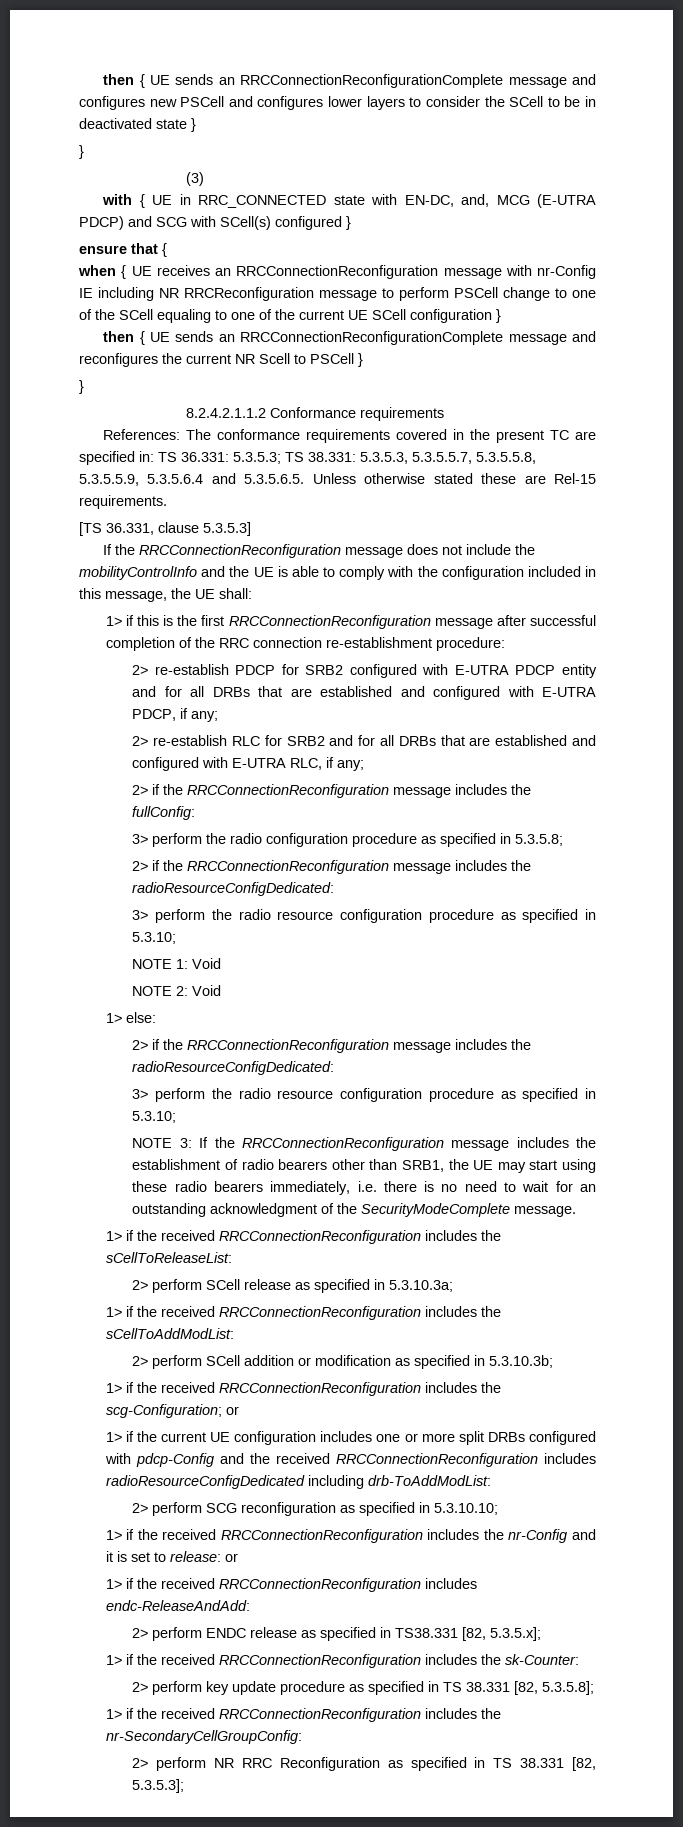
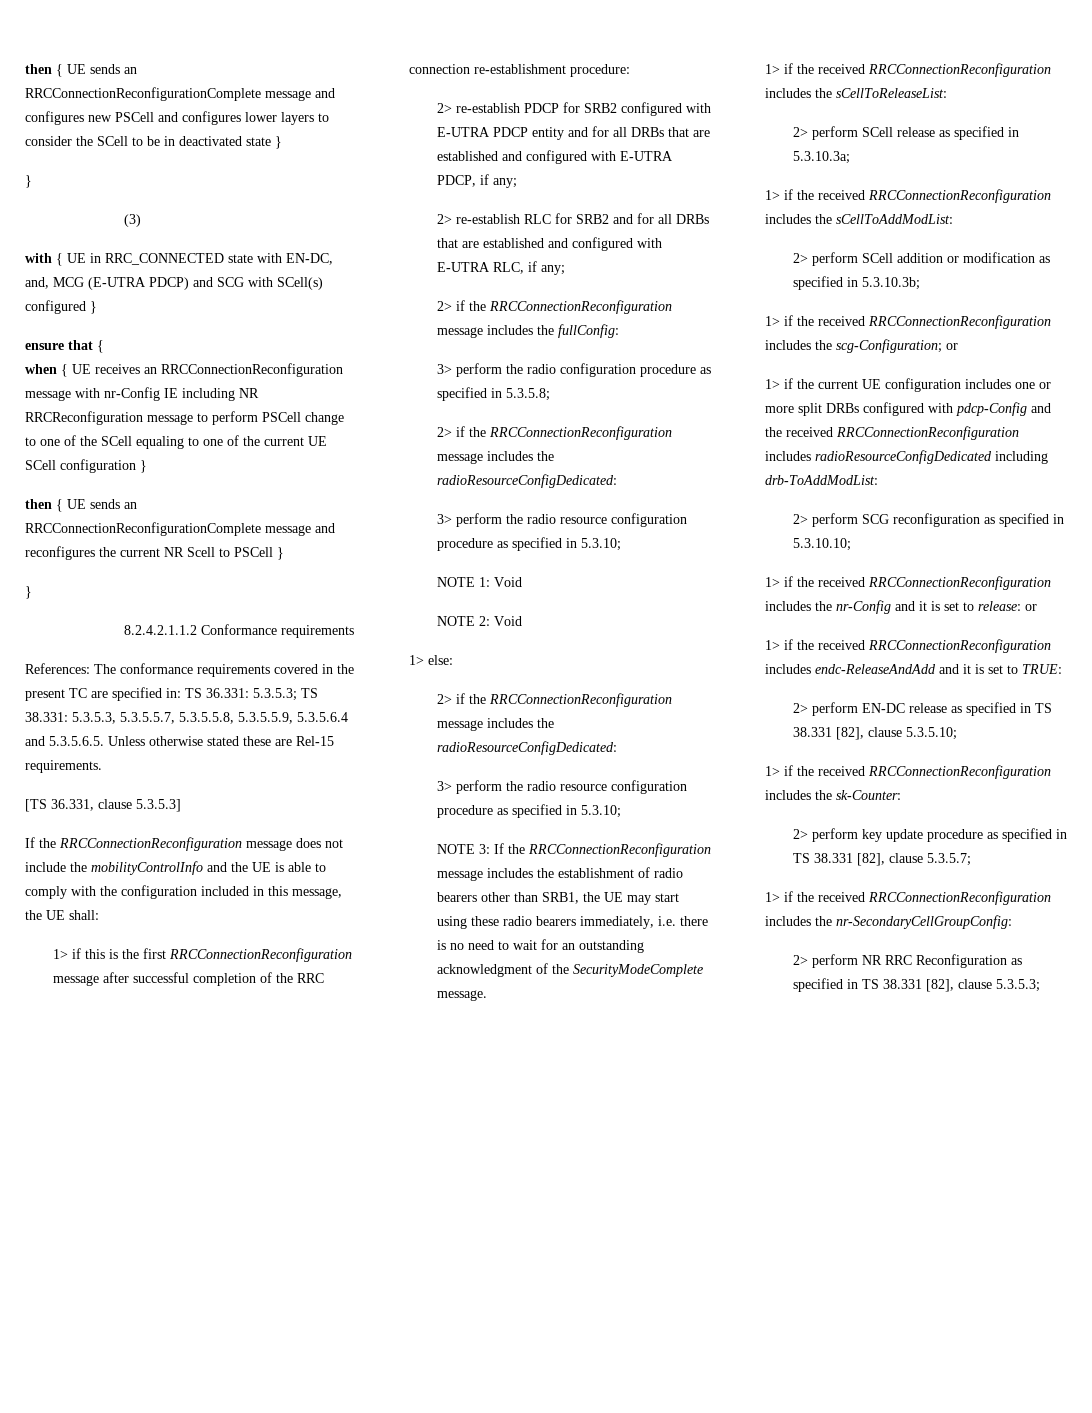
[105,1600,250,1611] [132,1627,542,1641] endc-ReleaseAndAdd: // 2> perform ENDC release as specified in TS38.331 [82, 5.3.5.x]; -> [814,664,1062,674] [792,702,1052,716] [792,727,957,740] endc-ReleaseAndAdd and it is set to TRUE: // 2> perform EN-DC release as specified in TS 38.331 [82], clause 5.3.5.10;
[514,1681,595,1695] [82, 5.3.5.8]; -> [856,853,971,866] [82], clause 5.3.5.7;
[571,1757,596,1771] [132,1779,185,1793] [82, 5.3.5.3]; -> [925,979,1040,992] [82], clause 5.3.5.3;

